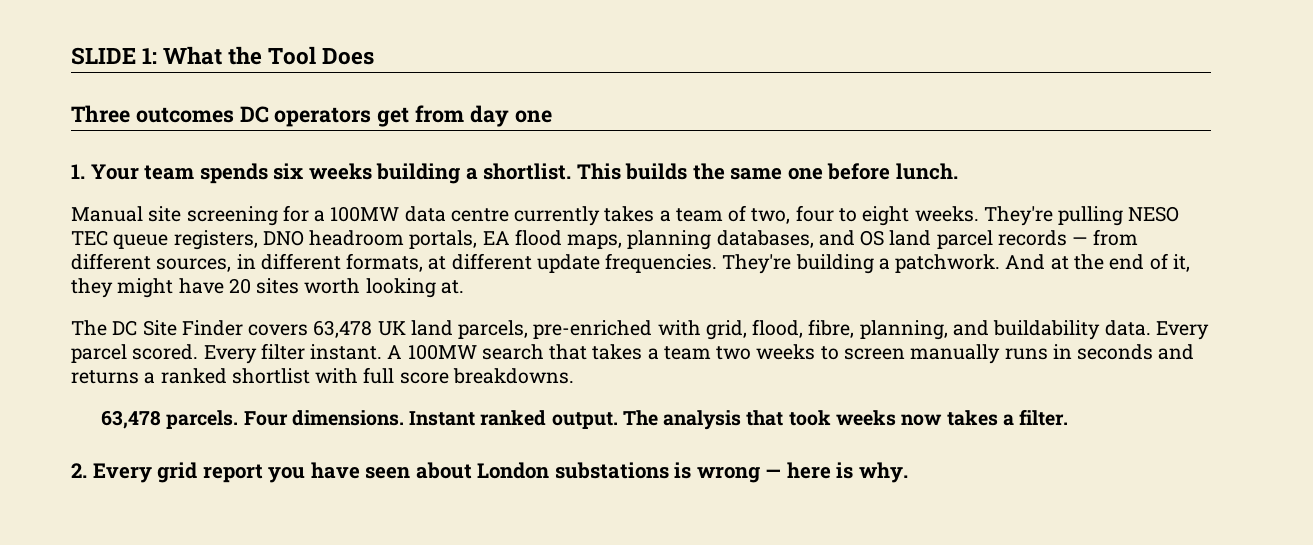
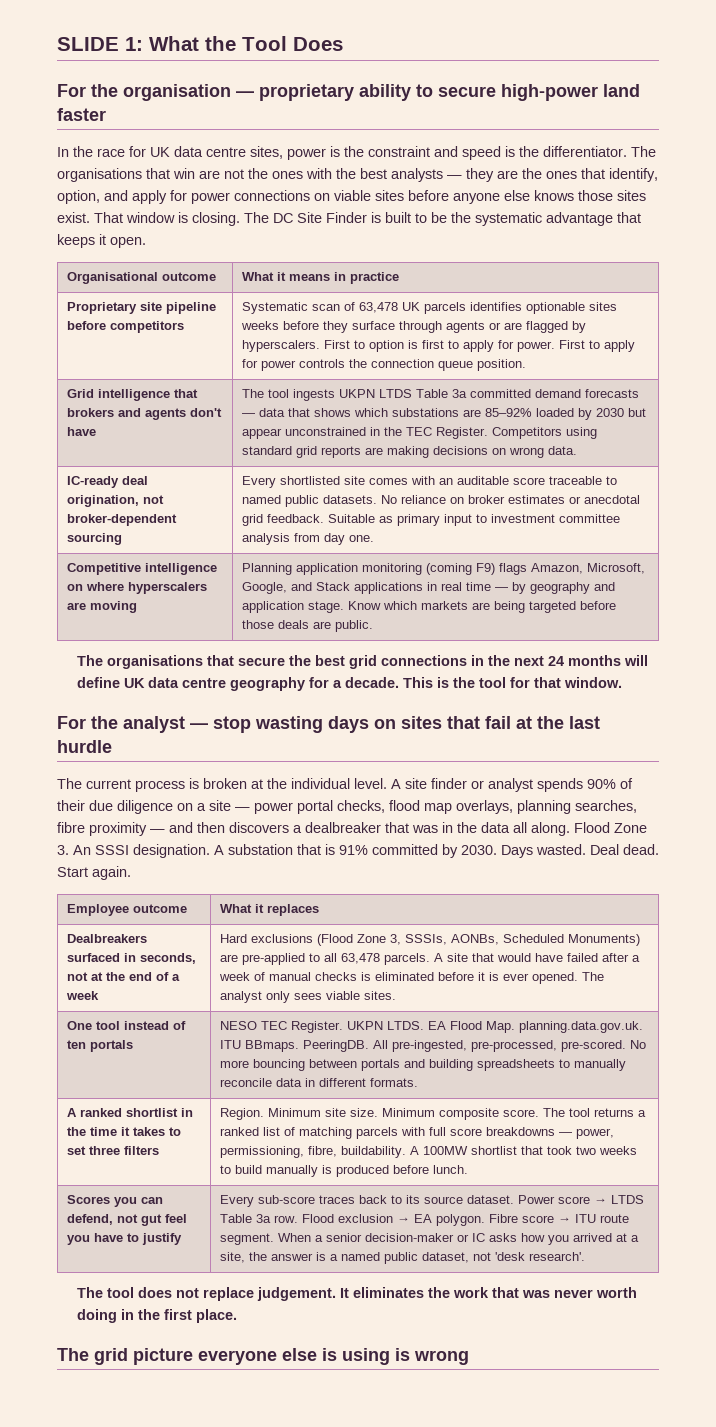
[71,105,552,127] [71,163,959,184] [71,205,1180,226] [71,229,1138,250] [71,253,1190,274] [71,278,464,298] [71,319,1209,340] [71,343,1195,364] [71,367,574,384] [101,409,1069,430] [71,462,909,483] Three outcomes DC operators get from day one // 1. Your team spends six weeks building a shortlist. This builds the same one before lunch. // Manual site screening for a 100MW data centre currently takes a team of two, four to eight weeks. They're pulling NESO TEC queue registers, DNO headroom portals, EA flood maps, planning databases, and OS land parcel records — from different sources, in different formats, at different update frequencies. They're building a patchwork. And at the end of it, they might have 20 sites worth looking at. // The DC Site Finder covers 63,478 UK land parcels, pre-enriched with grid, flood, fibre, planning, and buildability data. Every parcel scored. Every filter instant. A 100MW search that takes a team two weeks to screen manually runs in seconds and returns a ranked shortlist with full score breakdowns. // 63,478 parcels. Four dimensions. Instant ranked output. The analysis that took weeks now takes a filter. // 2. Every grid report you have seen about London substations is wrong — here is why. -> [57,84,640,101] [57,108,106,121] [57,146,656,160] [57,168,658,182] [57,190,646,204] [57,212,641,226] [57,234,146,248] [66,272,216,284] [241,272,399,284] [66,302,216,314] [66,321,184,333] [241,302,617,314] [240,321,586,333] [241,340,635,352] [241,359,526,371] [66,389,198,401] [66,408,222,420] [66,427,96,436] [241,389,639,401] [241,408,646,420] [241,427,597,439] [241,446,577,458] [66,476,148,488] [66,495,164,507] [66,514,177,526] [66,533,122,545] [241,476,617,488] [241,495,640,507] [241,514,620,526] [241,533,374,545] [66,563,217,575] [66,582,207,594] [66,601,137,613] [241,563,645,575] [241,582,615,594] [241,601,616,613] [241,620,373,632] [77,655,649,669] [77,677,623,691] [57,716,600,733] [57,740,112,753] [57,778,633,792] [57,800,637,814] [57,822,647,836] [57,844,659,858] [57,866,131,880] [66,904,187,916] [219,904,319,916] [66,934,147,943] [66,953,196,964] [66,972,180,981] [65,991,99,1000] [219,934,640,946] [219,953,640,965] [218,972,604,984] [219,991,396,1003] [66,1021,186,1030] [66,1040,133,1052] [219,1021,643,1033] [219,1040,646,1052] [219,1059,626,1071] [219,1078,418,1087] [66,1108,193,1117] [66,1127,181,1136] [66,1146,159,1155] [219,1108,646,1120] [219,1127,614,1139] [219,1146,637,1158] [219,1165,468,1177] [66,1195,163,1207] [66,1214,187,1226] [66,1233,182,1245] [219,1195,644,1207] [219,1214,629,1226] [219,1233,639,1245] [219,1252,585,1264] [77,1287,638,1301] [77,1309,238,1323] [57,1348,469,1365] For the organisation — proprietary ability to secure high-power land faster // In the race for UK data centre sites, power is the constraint and speed is the differentiator. The organisations that win are not the ones with the best analysts — they are the ones that identify, option, and apply for power connections on viable sites before anyone else knows those sites exist. That window is closing. The DC Site Finder is built to be the systematic advantage that keeps it open. // Organisational outcome | What it means in practice // Proprietary site pipeline before competitors | Systematic scan of 63,478 UK parcels identifies optionable sites weeks before they surface through agents or are flagged by hyperscalers. First to option is first to apply for power. First to apply for power controls the connection queue position. // Grid intelligence that brokers and agents don't have | The tool ingests UKPN LTDS Table 3a committed demand forecasts — data that shows which substations are 85–92% loaded by 2030 but appear unconstrained in the TEC Register. Competitors using standard grid reports are making decisions on wrong data. // IC-ready deal origination, not broker-dependent sourcing | Every shortlisted site comes with an auditable score traceable to named public datasets. No reliance on broker estimates or anecdotal grid feedback. Suitable as primary input to investment committee analysis from day one. // Competitive intelligence on where hyperscalers are moving | Planning application monitoring (coming F9) flags Amazon, Microsoft, Google, and Stack applications in real time — by geography and application stage. Know which markets are being targeted before those deals are public. // The organisations that secure the best grid connections in the next 24 months will define UK data centre geography for a decade. This is the tool for that window. // For the analyst — stop wasting days on sites that fail at the last hurdle // The current process is broken at the individual level. A site finder or analyst spends 90% of their due diligence on a site — power portal checks, flood map overlays, planning searches, fibre proximity — and then discovers a dealbreaker that was in the data all along. Flood Zone 3. An SSSI designation. A substation that is 91% committed by 2030. Days wasted. Deal dead. Start again. // Employee outcome | What it replaces // Dealbreakers surfaced in seconds, not at the end of a week | Hard exclusions (Flood Zone 3, SSSIs, AONBs, Scheduled Monuments) are pre-applied to all 63,478 parcels. A site that would have failed after a week of manual checks is eliminated before it is ever opened. The analyst only sees viable sites. // One tool instead of ten portals | NESO TEC Register. UKPN LTDS. EA Flood Map. planning.data.gov.uk. ITU BBmaps. PeeringDB. All pre-ingested, pre-processed, pre-scored. No more bouncing between portals and building spreadsheets to manually reconcile data in different formats. // A ranked shortlist in the time it takes to set three filters | Region. Minimum site size. Minimum composite score. The tool returns a ranked list of matching parcels with full score breakdowns — power, permissioning, fibre, buildability. A 100MW shortlist that took two weeks to build manually is produced before lunch. // Scores you can defend, not gut feel you have to justify | Every sub-score traces back to its source dataset. Power score → LTDS Table 3a row. Flood exclusion → EA polygon. Fibre score → ITU route segment. When a senior decision-maker or IC asks how you arrived at a site, the answer is a named public dataset, not 'desk research'. // The tool does not replace judgement. It eliminates the work that was never worth doing in the first place. // The grid picture everyone else is using is wrong

